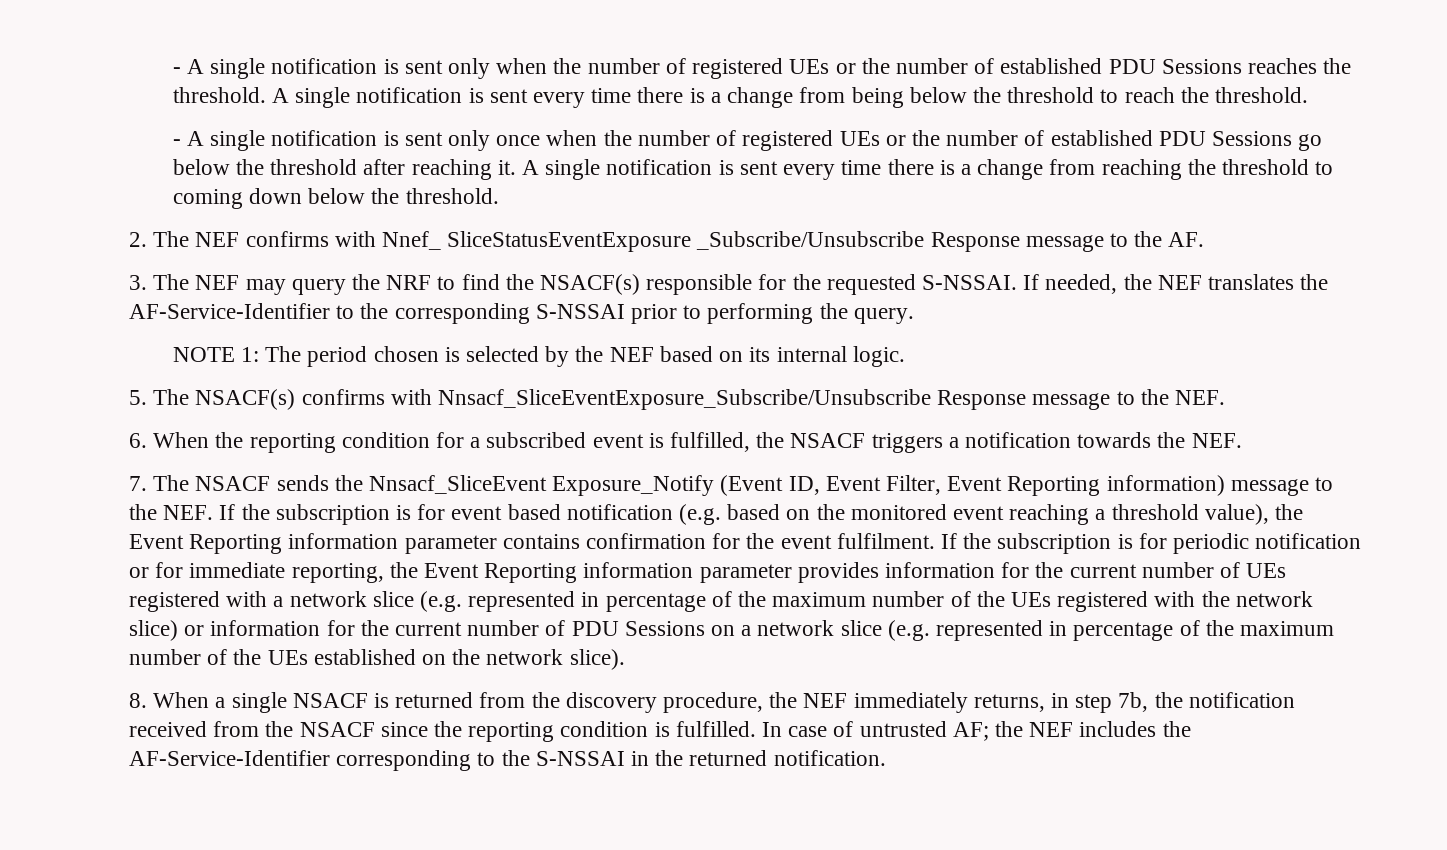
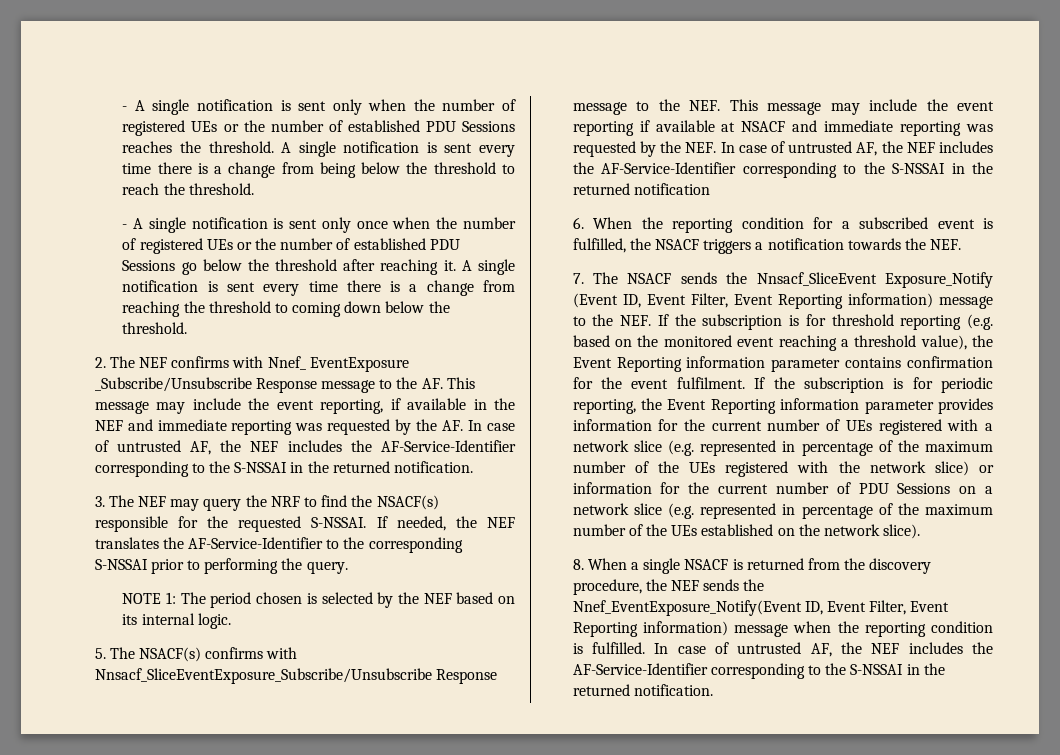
[447,231,692,252] SliceStatusEventExposure -> [309,357,409,372] EventExposure
(1205, 239) none -> [446,377,475,389] [94,398,515,414] [94,419,515,435] [94,440,516,455] [94,461,473,477] This message may include the event reporting, if available in the NEF and immediate reporting was requested by the AF. In case of untrusted AF, the NEF includes the AF-Service-Identifier corresponding to the S-NSSAI in the returned notification.
(1225, 397) none -> [729,99,994,115] [572,120,993,136] [572,141,993,157] [572,162,993,178] [572,183,710,195] This message may include the event reporting if available at NSACF and immediate reporting was requested by the NEF. In case of untrusted AF, the NEF includes the AF-Service-Identifier corresponding to the S-NSSAI in the returned notification
[451,504,673,520] event based notification -> [831,314,962,330] threshold reporting
[1255,533,1362,549] [128,562,286,578] notification or for immediate -> (993, 385) none
[853,692,1295,713] [128,721,428,737] immediately returns, in step 7b, the notification received from the NSACF since -> [703,579,765,591] [572,600,950,616] [572,621,832,637] sends the Nnef_EventExposure_Notify(Event ID, Event Filter, Event Reporting information) message when
[952,722,989,741] AF; -> [810,643,832,657] AF,

